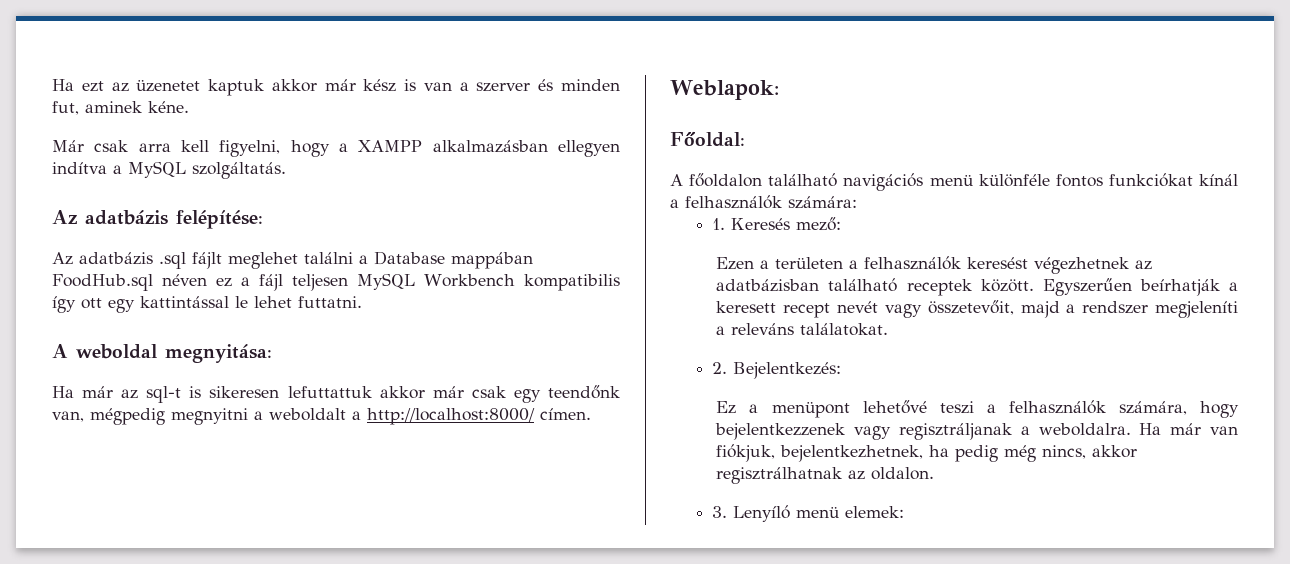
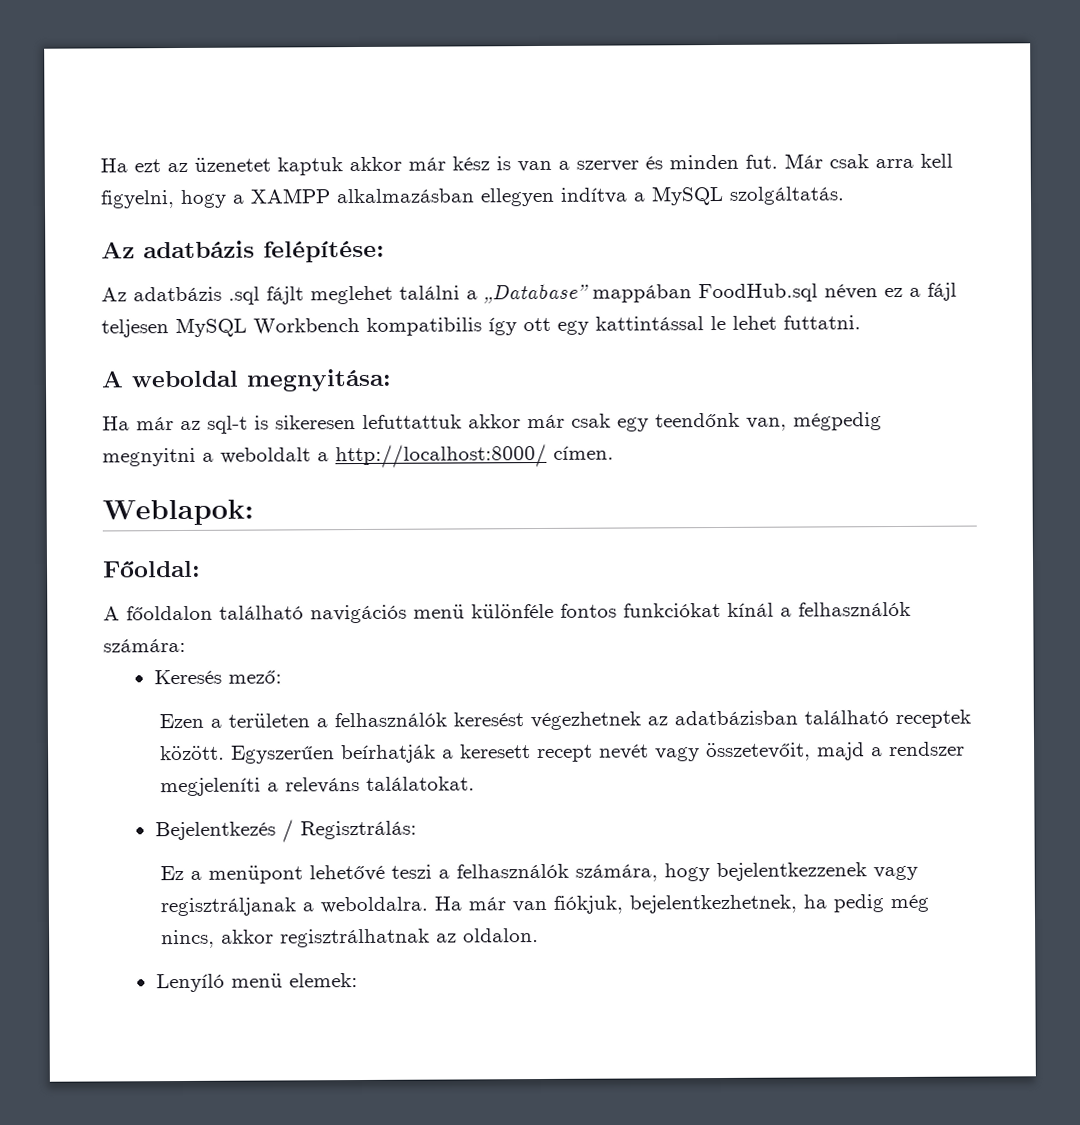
[52,101,189,115] fut, aminek kéne. // -> [745,154,778,169] fut.
[374,251,445,265] Database -> [484,282,589,305] „Database”
[712,218,726,230] 1. -> (186, 645) none
[712,362,842,379] 2. Bejelentkezés: -> [154,819,417,843] Bejelentkezés / Regisztrálás:
[712,506,728,518] 3. -> (540, 935) none

